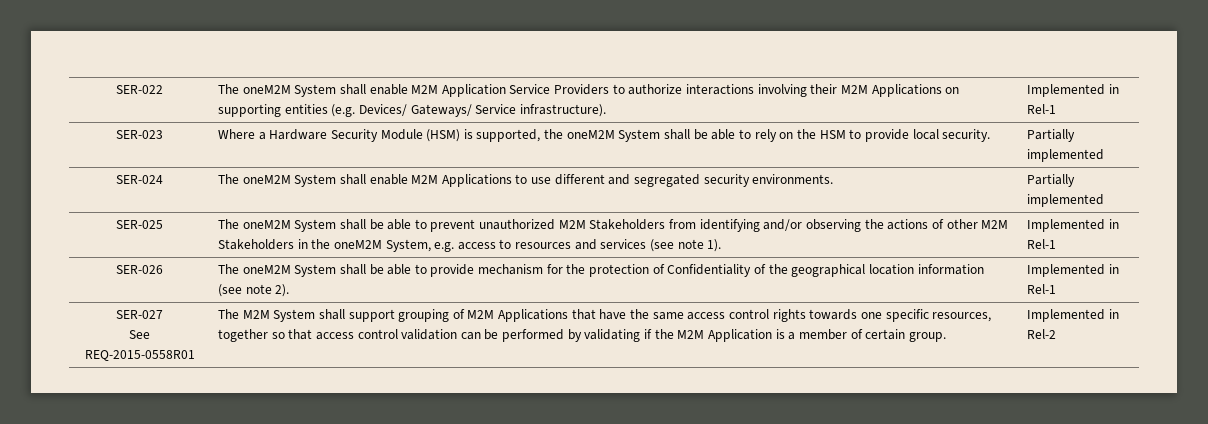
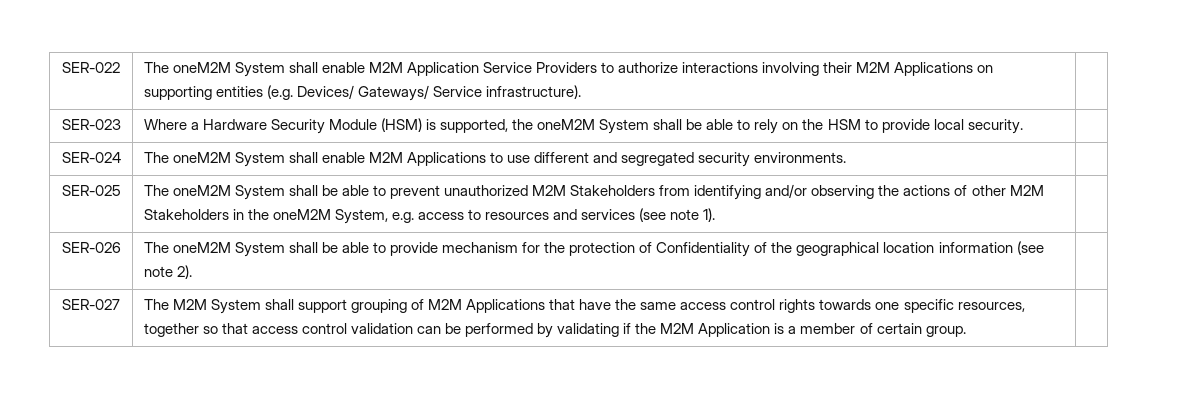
[1026,84,1119,97] [1026,104,1056,114] Implemented in Rel-1 -> (581, 92) none
[1026,129,1075,142] [1026,149,1104,162] Partially implemented -> (1023, 126) none
[1026,174,1075,187] [1026,194,1104,207] Partially implemented -> (847, 157) none
[1026,219,1119,232] [1026,239,1056,249] Implemented in Rel-1 -> (716, 215) none
[1026,264,1119,277] [1026,284,1056,294] Implemented in Rel-1 -> (192, 272) none
[129,330,150,339] [84,350,195,361] // See REQ-2015-0558R01 -> (120, 304) none
[1026,309,1119,322] [1026,329,1056,339] Implemented in Rel-2 -> (966, 331) none

